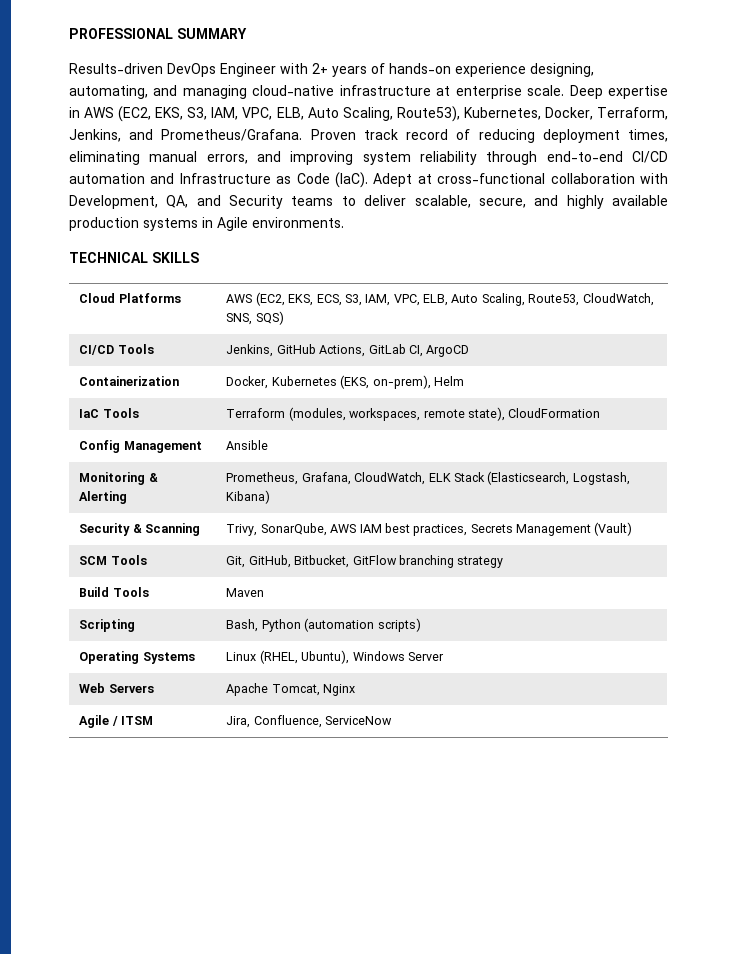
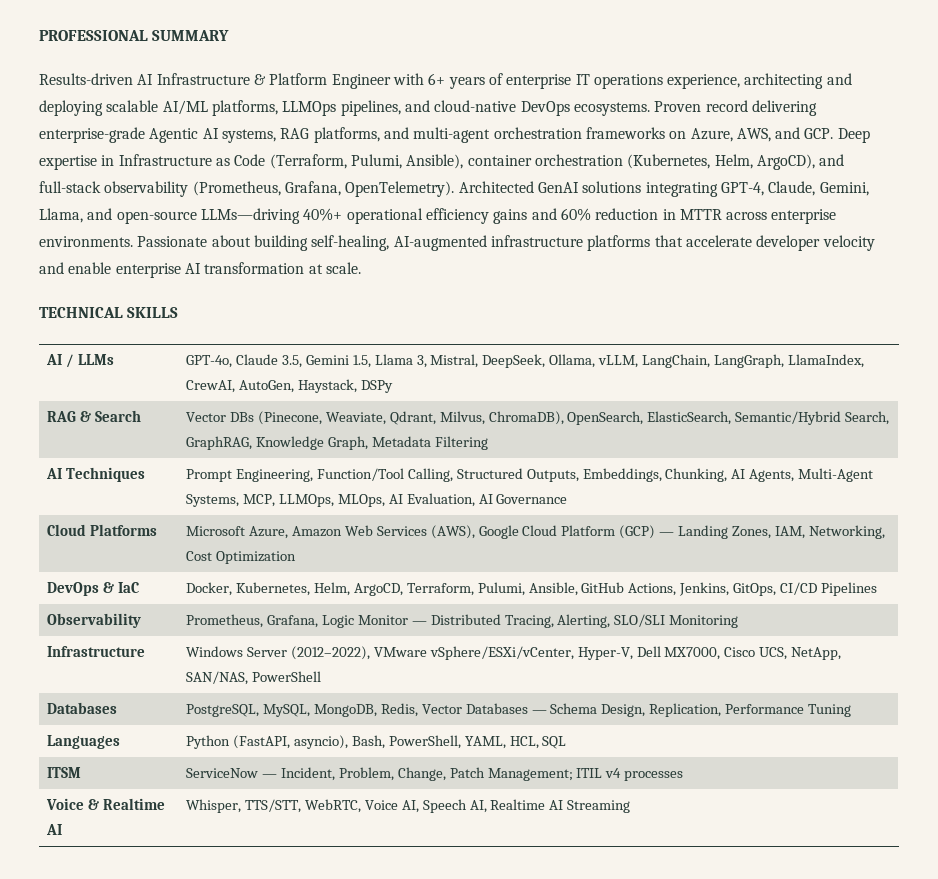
[167,63,216,77] DevOps -> [137,73,328,85] AI Infrastructure & Platform
[312,63,328,74] 2+ -> [428,73,446,85] 6+
[389,63,594,77] [69,85,669,99] [69,106,668,122] [69,129,668,143] [69,151,668,165] [69,172,668,188] [69,195,669,209] [69,217,344,231] [69,252,199,263] [79,293,181,303] [226,292,654,306] [226,311,284,325] [79,344,154,355] [226,344,470,357] [79,376,180,386] [226,375,464,389] [79,408,139,418] [226,407,601,421] [79,440,202,453] [226,440,269,450] [79,472,158,485] [79,491,128,504] [226,471,630,485] [226,490,271,504] [79,523,201,536] [226,522,633,536] [79,555,147,565] [226,555,504,568] [79,587,149,597] [226,588,265,597] [79,619,136,632] [226,618,421,632] [79,651,195,664] [226,650,444,664] [79,683,154,693] [226,683,356,696] [79,715,154,728] [226,715,393,728] hands-on experience designing, automating, and managing cloud-native infrastructure at enterprise scale. Deep expertise in AWS (EC2, EKS, S3, IAM, VPC, ELB, Auto Scaling, Route53), Kubernetes, Docker, Terraform, Jenkins, and Prometheus/Grafana. Proven track record of reducing deployment times, eliminating manual errors, and improving system reliability through end-to-end CI/CD automation and Infrastructure as Code (IaC). Adept at cross-functional collaboration with Development, QA, and Security teams to deliver scalable, secure, and highly available production systems in Agile environments. // TECHNICAL SKILLS // Cloud Platforms | AWS (EC2, EKS, ECS, S3, IAM, VPC, ELB, Auto Scaling, Route53, CloudWatch, SNS, SQS) // CI/CD Tools | Jenkins, GitHub Actions, GitLab CI, ArgoCD // Containerization | Docker, Kubernetes (EKS, on-prem), Helm // IaC Tools | Terraform (modules, workspaces, remote state), CloudFormation // Config Management | Ansible // Monitoring & Alerting | Prometheus, Grafana, CloudWatch, ELK Stack (Elasticsearch, Logstash, Kibana) // Security & Scanning | Trivy, SonarQube, AWS IAM best practices, Secrets Management (Vault) // SCM Tools | Git, GitHub, Bitbucket, GitFlow branching strategy // Build Tools | Maven // Scripting | Bash, Python (automation scripts) // Operating Systems | Linux (RHEL, Ubuntu), Windows Server // Web Servers | Apache Tomcat, Nginx // Agile / ITSM | Jira, Confluence, ServiceNow -> [506,73,852,89] [39,100,817,116] [39,127,870,143] [39,154,845,170] [39,181,869,197] [39,208,837,224] [39,235,875,251] [39,262,361,278] [39,307,179,318] [46,354,114,368] [186,354,864,368] [186,379,393,393] [47,410,141,422] [186,411,890,425] [186,436,488,450] [46,467,145,482] [186,468,874,482] [186,493,568,507] [47,524,157,536] [186,525,885,539] [186,551,296,564] [47,582,139,596] [186,582,877,596] [47,613,142,628] [186,614,739,628] [47,646,146,657] [186,646,842,660] [186,671,321,685] [47,702,118,714] [186,703,852,717] [47,735,121,749] [186,735,567,749] [47,767,82,778] [186,767,684,781] [46,798,165,810] [46,824,63,835] [186,799,631,813] enterprise IT operations experience, architecting and deploying scalable AI/ML platforms, LLMOps pipelines, and cloud-native DevOps ecosystems. Proven record delivering enterprise-grade Agentic AI systems, RAG platforms, and multi-agent orchestration frameworks on Azure, AWS, and GCP. Deep expertise in Infrastructure as Code (Terraform, Pulumi, Ansible), container orchestration (Kubernetes, Helm, ArgoCD), and full-stack observability (Prometheus, Grafana, OpenTelemetry). Architected GenAI solutions integrating GPT-4, Claude, Gemini, Llama, and open-source LLMs—driving 40%+ operational efficiency gains and 60% reduction in MTTR across enterprise environments. Passionate about building self-healing, AI-augmented infrastructure platforms that accelerate developer velocity and enable enterprise AI transformation at scale. // TECHNICAL SKILLS // AI / LLMs | GPT-4o, Claude 3.5, Gemini 1.5, Llama 3, Mistral, DeepSeek, Ollama, vLLM, LangChain, LangGraph, LlamaIndex, CrewAI, AutoGen, Haystack, DSPy // RAG & Search | Vector DBs (Pinecone, Weaviate, Qdrant, Milvus, ChromaDB), OpenSearch, ElasticSearch, Semantic/Hybrid Search, GraphRAG, Knowledge Graph, Metadata Filtering // AI Techniques | Prompt Engineering, Function/Tool Calling, Structured Outputs, Embeddings, Chunking, AI Agents, Multi-Agent Systems, MCP, LLMOps, MLOps, AI Evaluation, AI Governance // Cloud Platforms | Microsoft Azure, Amazon Web Services (AWS), Google Cloud Platform (GCP) — Landing Zones, IAM, Networking, Cost Optimization // DevOps & IaC | Docker, Kubernetes, Helm, ArgoCD, Terraform, Pulumi, Ansible, GitHub Actions, Jenkins, GitOps, CI/CD Pipelines // Observability | Prometheus, Grafana, Logic Monitor — Distributed Tracing, Alerting, SLO/SLI Monitoring // Infrastructure | Windows Server (2012–2022), VMware vSphere/ESXi/vCenter, Hyper-V, Dell MX7000, Cisco UCS, NetApp, SAN/NAS, PowerShell // Databases | PostgreSQL, MySQL, MongoDB, Redis, Vector Databases — Schema Design, Replication, Performance Tuning // Languages | Python (FastAPI, asyncio), Bash, PowerShell, YAML, HCL, SQL // ITSM | ServiceNow — Incident, Problem, Change, Patch Management; ITIL v4 processes // Voice & Realtime AI | Whisper, TTS/STT, WebRTC, Voice AI, Speech AI, Realtime AI Streaming

